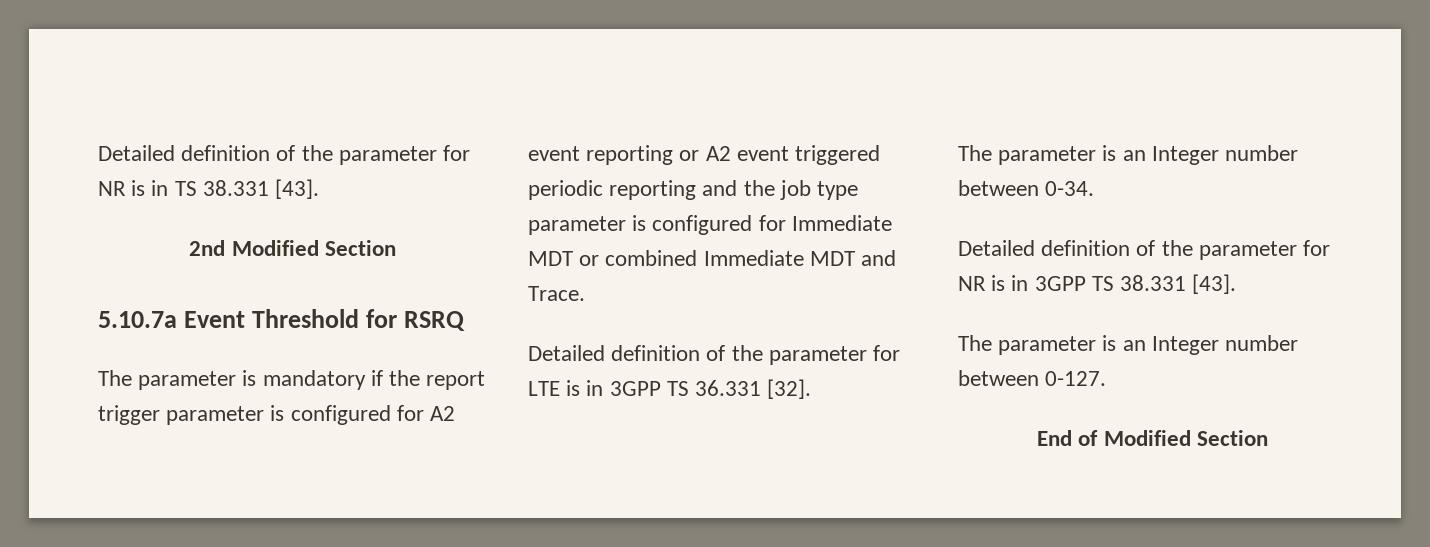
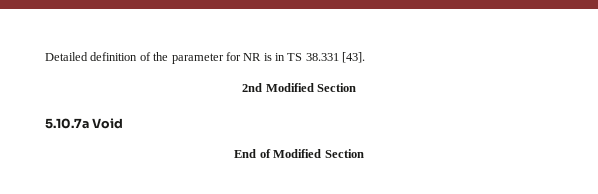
[184,309,466,331] [98,370,486,390] [98,405,456,425] [528,145,881,165] [528,180,859,200] [528,215,892,235] [528,250,897,266] [528,286,585,301] [528,345,901,365] [528,379,812,399] [958,145,1299,165] [958,180,1095,196] [958,240,1331,260] [958,274,1237,294] [958,335,1299,355] [958,370,1107,386] Event Threshold for RSRQ // The parameter is mandatory if the report trigger parameter is configured for A2 event reporting or A2 event triggered periodic reporting and the job type parameter is configured for Immediate MDT or combined Immediate MDT and Trace. // Detailed definition of the parameter for LTE is in 3GPP TS 36.331 [32]. // The parameter is an Integer number between 0-34. // Detailed definition of the parameter for NR is in 3GPP TS 38.331 [43]. // The parameter is an Integer number between 0-127. -> [92,118,124,129] Void

